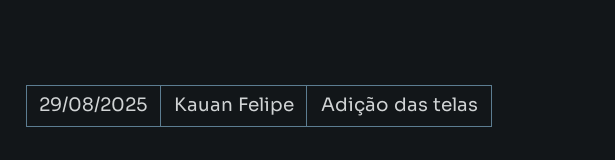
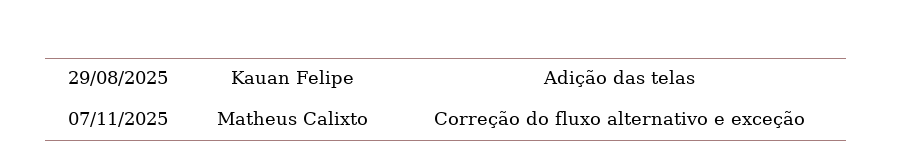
(478, 104) none -> [68,112,168,127] [216,111,368,125] [434,111,805,128] // 07/11/2025 | Matheus Calixto | Correção do fluxo alternativo e exceção

